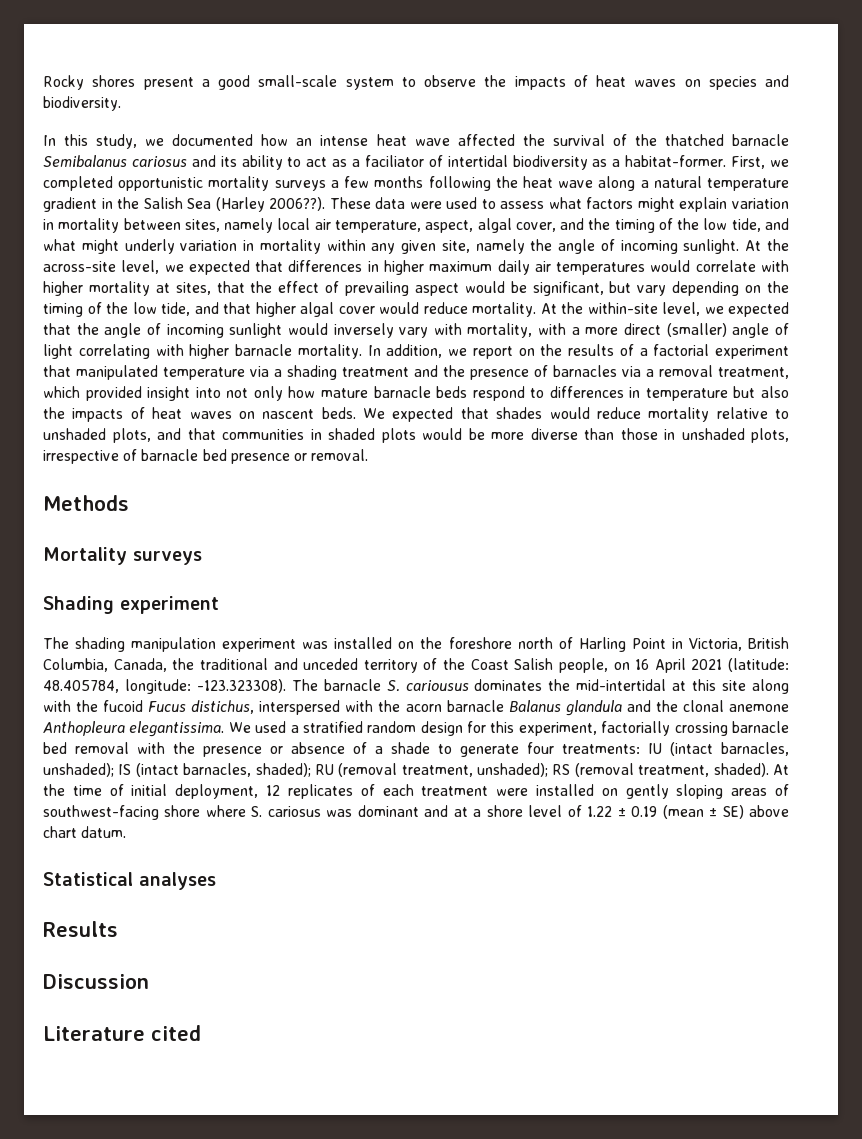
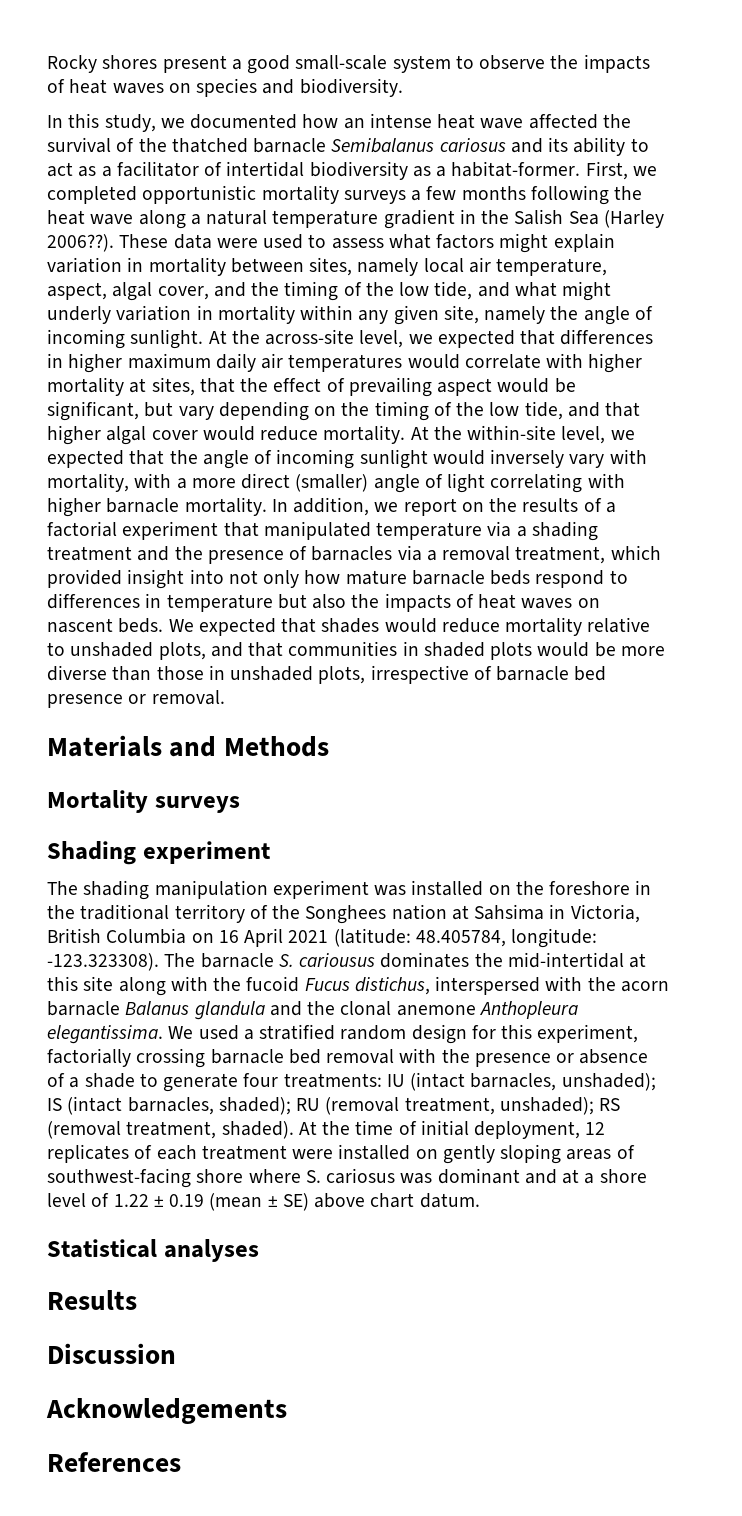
[364,155,424,167] faciliator -> [116,161,199,177] facilitator
(369, 455) none -> [47,735,217,757] Materials and
[517,637,790,652] [43,658,608,673] north of Harling Point in Victoria, British Columbia, Canada, the traditional and unceded territory of the Coast Salish people, -> [635,880,652,895] [47,904,640,924] [47,928,187,944] in the traditional territory of the Songhees nation at Sahsima in Victoria, British Columbia
[43,1025,201,1041] Literature cited -> [46,1398,287,1424] [47,1452,181,1472] Acknowledgements // References

